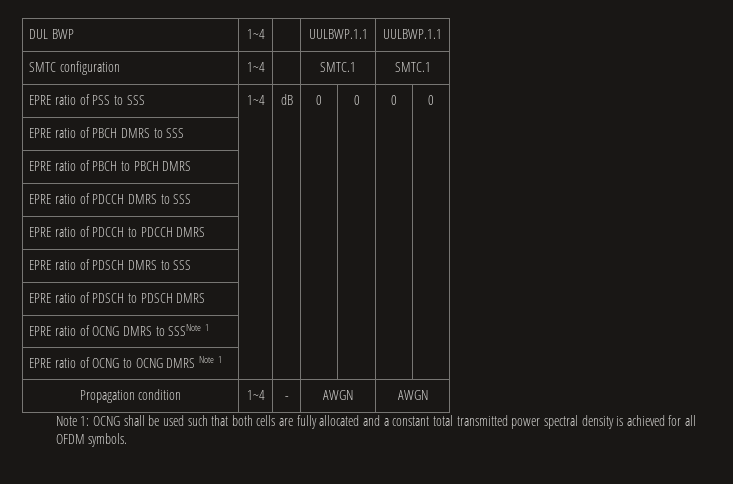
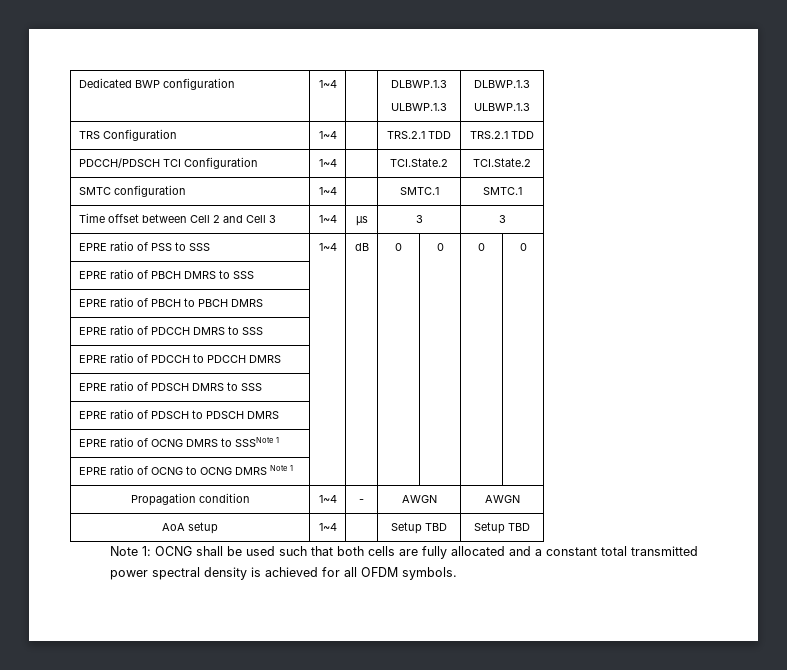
[29,29,49,39] DUL -> [78,78,132,88] Dedicated
[246,29,265,39] [308,29,368,39] [383,29,443,39] | 1~4 | | UULBWP.1.1 | UULBWP.1.1 -> [162,78,235,90] [318,80,337,88] [391,80,447,88] [391,103,447,111] [474,80,530,88] [474,103,530,111] [78,129,177,141] [318,131,337,139] [387,131,451,139] [470,131,534,139] [78,157,258,169] [318,159,337,167] [390,158,448,167] [473,158,531,167] configuration | 1~4 | | DLBWP.1.3 // ULBWP.1.3 | DLBWP.1.3 // ULBWP.1.3 // TRS Configuration | 1~4 | | TRS.2.1 TDD | TRS.2.1 TDD // PDCCH/PDSCH TCI Configuration | 1~4 | | TCI.State.2 | TCI.State.2
(431, 67) none -> [78,213,276,223] [318,215,337,223] [355,216,368,226] [415,215,423,223] [498,215,506,223] // Time offset between Cell 2 and Cell 3 | 1~4 | μs | 3 | 3
(428, 395) none -> [162,522,218,534] [318,523,337,531] [391,522,447,534] [474,522,530,534] // AoA setup | 1~4 | | Setup TBD | Setup TBD

